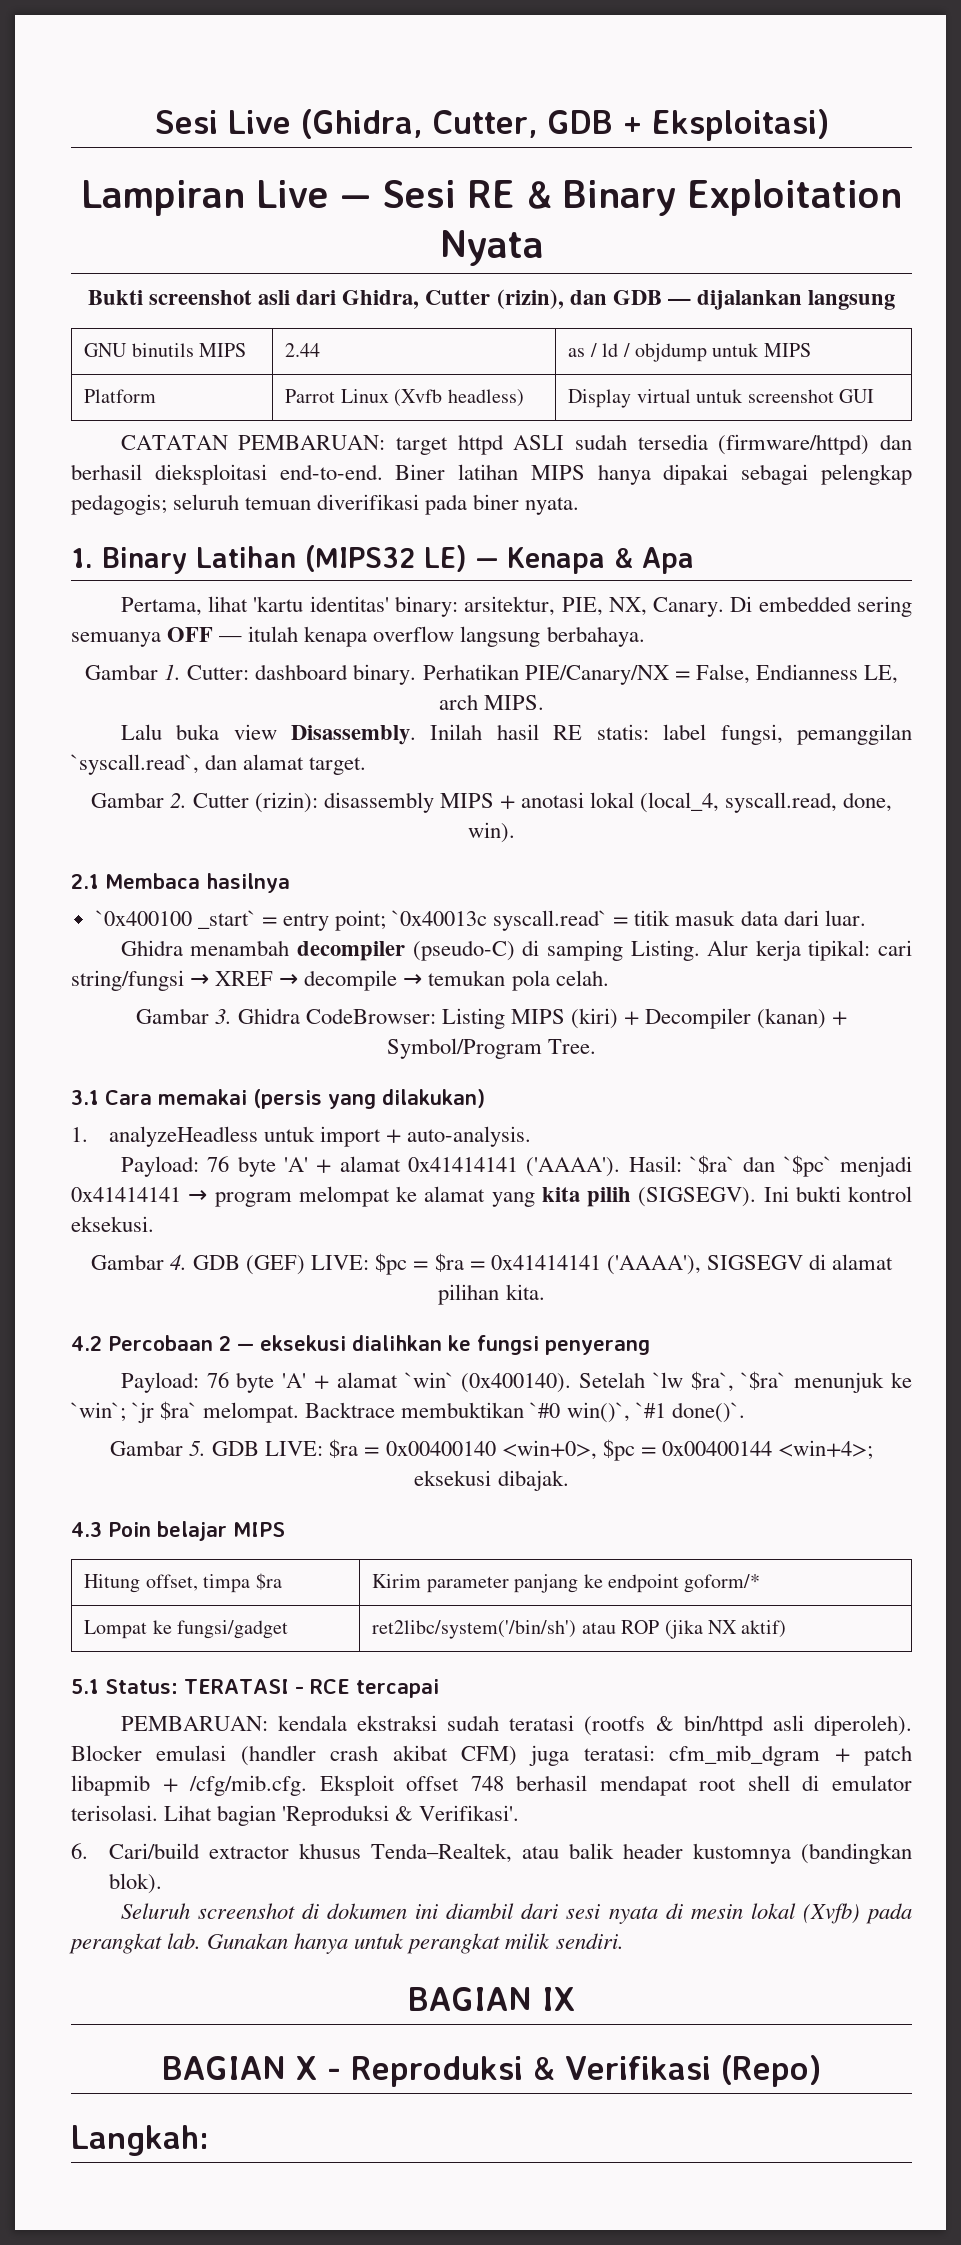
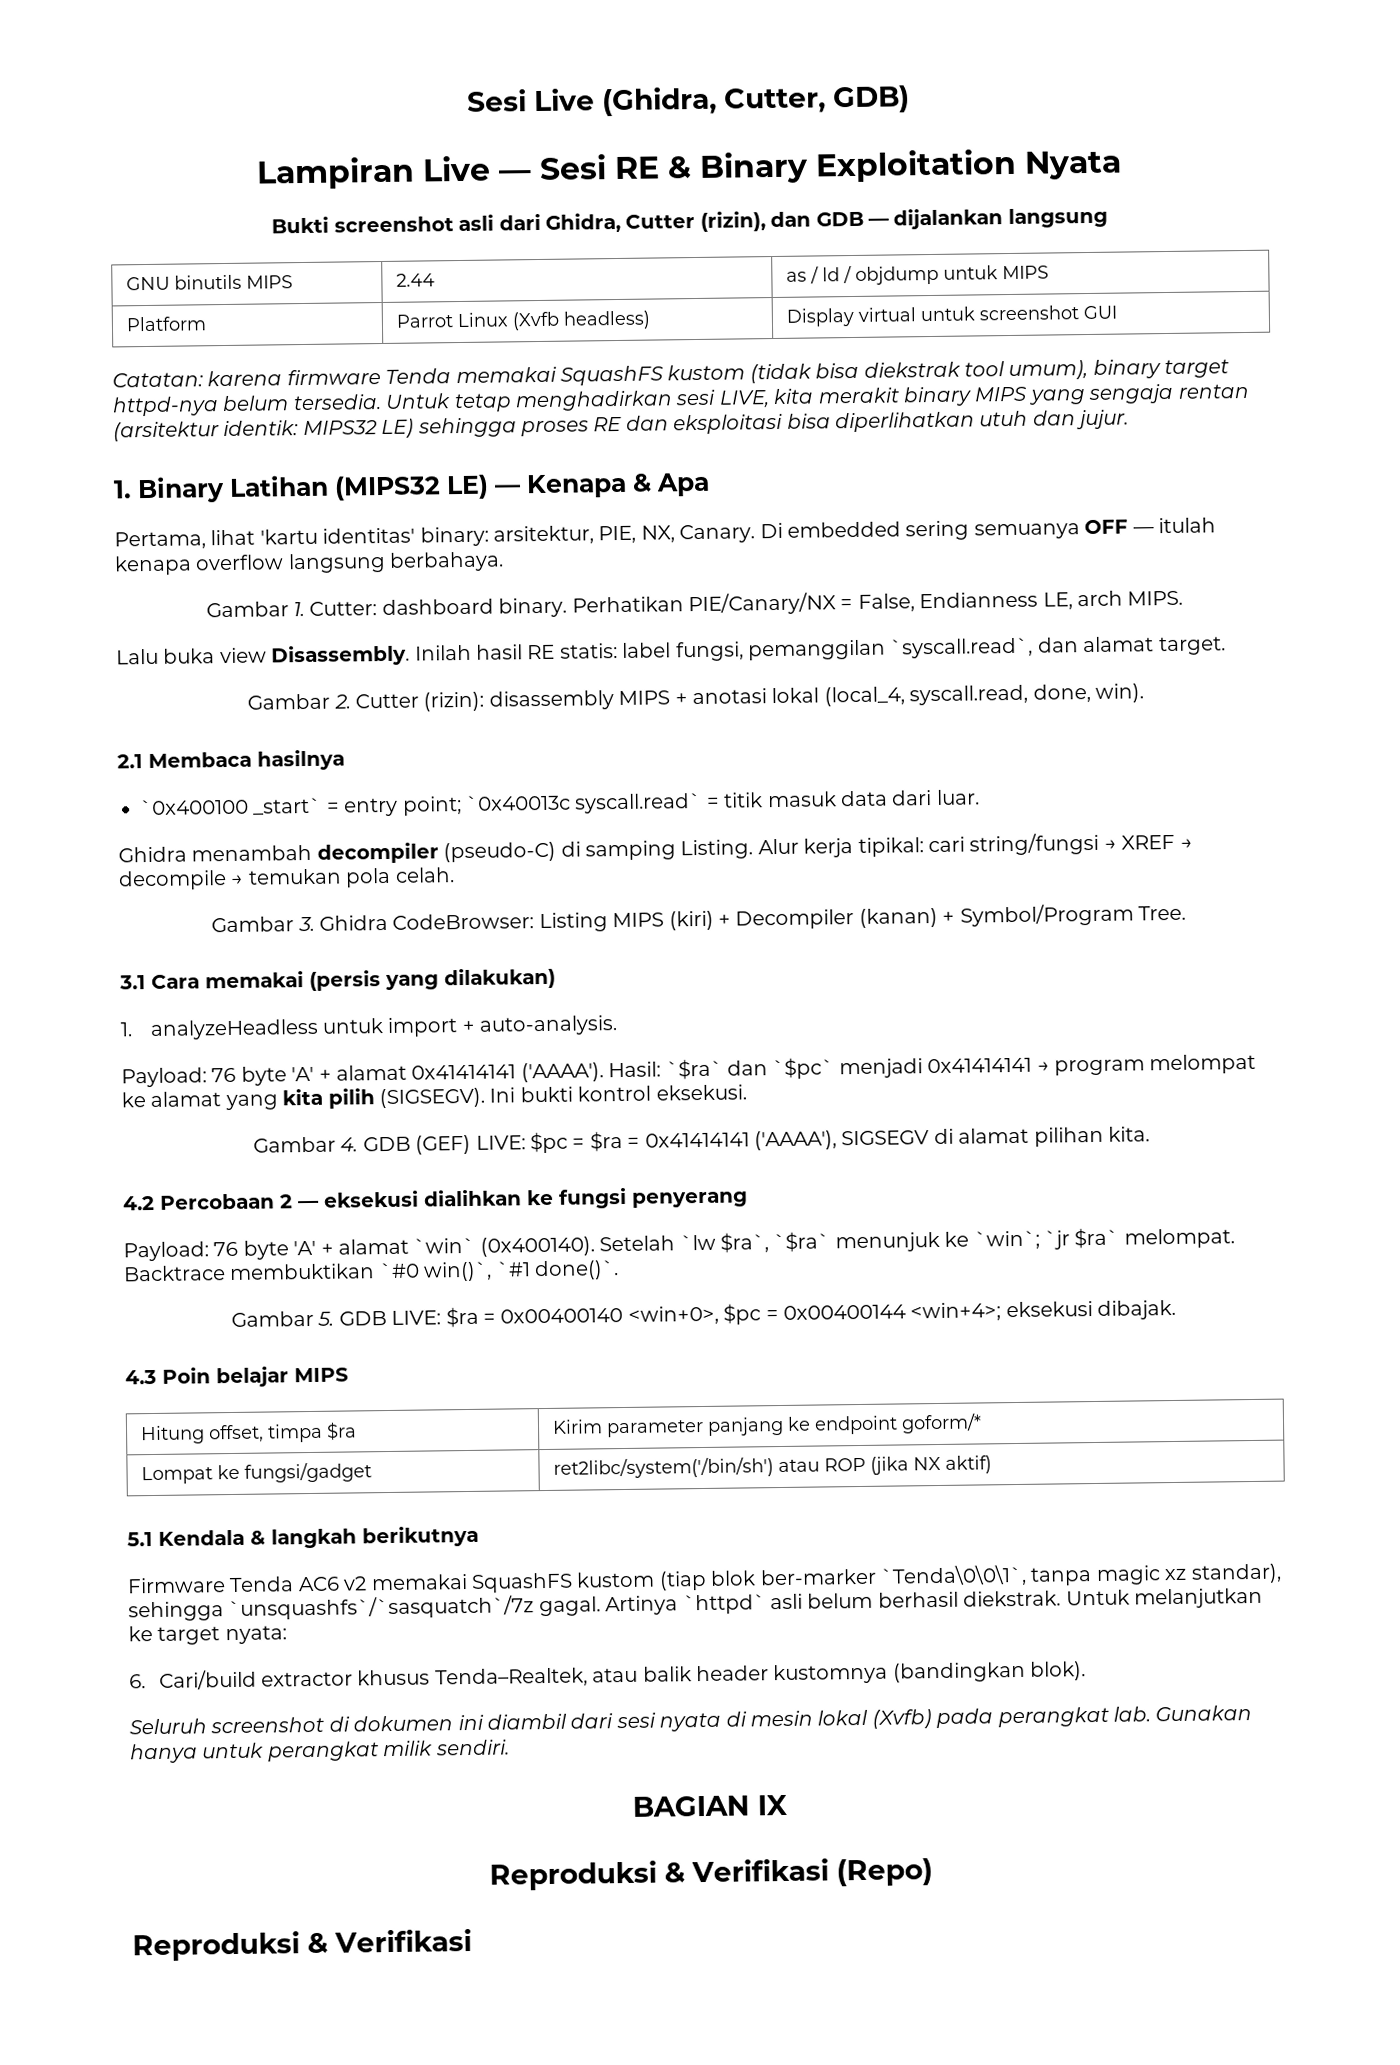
[546,109,829,141] GDB + Eksploitasi) -> [832,85,910,114] GDB)
[120,434,912,455] [71,464,913,485] [71,494,580,515] CATATAN PEMBARUAN: target httpd ASLI sudah tersedia (firmware/httpd) dan berhasil dieksploitasi end-to-end. Biner latihan MIPS hanya dipakai sebagai pelengkap pedagogis; seluruh temuan diverifikasi pada biner nyata. -> [112,359,1230,388] [112,383,1249,417] [113,409,1130,442] Catatan: karena firmware Tenda memakai SquashFS kustom (tidak bisa diekstrak tool umum), binary target httpd-nya belum tersedia. Untuk tetap menghadirkan sesi LIVE, kita merakit binary MIPS yang sengaja rentan (arsitektur identik: MIPS32 LE) sehingga proses RE dan eksploitasi bisa diperlihatkan utuh dan jujur.
[105,1679,439,1698] [120,1715,912,1736] [71,1745,912,1766] [71,1775,912,1796] [71,1805,520,1826] Status: TERATASI - RCE tercapai // PEMBARUAN: kendala ekstraksi sudah teratasi (rootfs & bin/httpd asli diperoleh). Blocker emulasi (handler crash akibat CFM) juga teratasi: cfm_mib_dgram + patch libapmib + /cfg/mib.cfg. Eksploit offset 748 berhasil mendapat root shell di emulator terisolasi. Lihat bagian 'Reproduksi & Verifikasi'. -> [158,1525,479,1549] [127,1563,1282,1594] [128,1587,1263,1622] [128,1625,287,1645] Kendala & langkah berikutnya // Firmware Tenda AC6 v2 memakai SquashFS kustom (tiap blok ber-marker `Tenda\0\0\1`, tanpa magic xz standar), sehingga `unsquashfs`/`sasquatch`/7z gagal. Artinya `httpd` asli belum berhasil diekstrak. Untuk melanjutkan ke target nyata:
[162,2056,342,2080] BAGIAN X - -> (787, 1805) none
[71,2125,209,2156] Langkah: -> [132,1928,472,1962] Reproduksi & Verifikasi

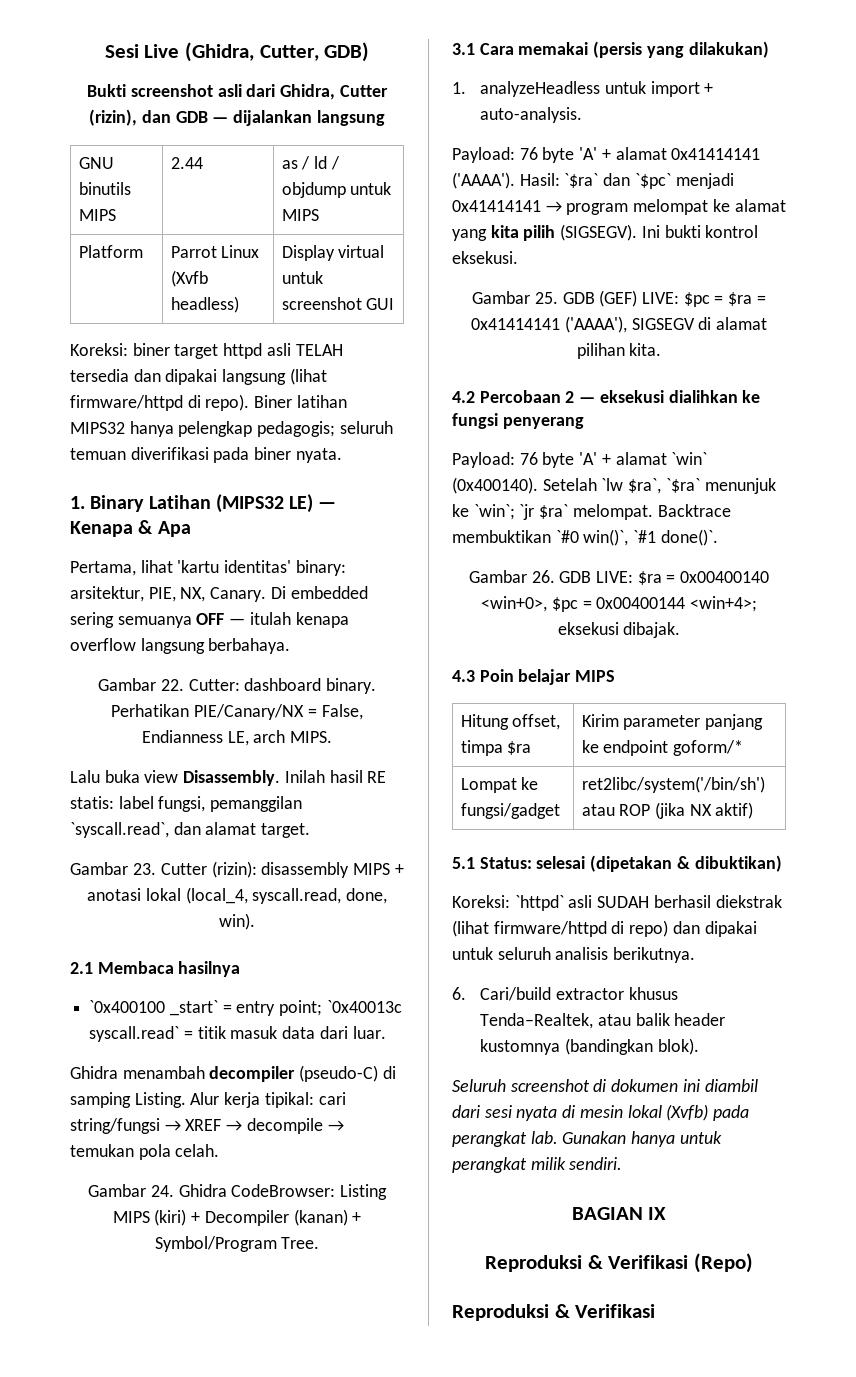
[256,148,1122,190] // Lampiran Live — Sesi RE & Binary Exploitation Nyata -> (370, 52) none
[112,359,1230,388] [112,383,1249,417] [113,409,1130,442] Catatan: karena firmware Tenda memakai SquashFS kustom (tidak bisa diekstrak tool umum), binary target httpd-nya belum tersedia. Untuk tetap menghadirkan sesi LIVE, kita merakit binary MIPS yang sengaja rentan (arsitektur identik: MIPS32 LE) sehingga proses RE dan eksploitasi bisa diperlihatkan utuh dan jujur. -> [70,343,343,359] [70,368,327,385] [70,394,347,411] [70,421,393,437] [70,447,342,463] Koreksi: biner target httpd asli TELAH tersedia dan dipakai langsung (lihat firmware/httpd di repo). Biner latihan MIPS32 hanya pelengkap pedagogis; seluruh temuan diverifikasi pada biner nyata.
[293,602,305,617] 1. -> [160,679,184,691] 22.
[333,694,351,709] 2. -> [133,863,157,875] 23.
[297,916,315,932] 3. -> [150,1185,174,1197] 24.
[340,1137,359,1152] 4. -> [534,292,558,304] 25.
[317,1311,335,1326] 5. -> [531,570,555,583] 26.
[158,1525,479,1549] [127,1563,1282,1594] [128,1587,1263,1622] [128,1625,287,1645] Kendala & langkah berikutnya // Firmware Tenda AC6 v2 memakai SquashFS kustom (tiap blok ber-marker `Tenda\0\0\1`, tanpa magic xz standar), sehingga `unsquashfs`/`sasquatch`/7z gagal. Artinya `httpd` asli belum berhasil diekstrak. Untuk melanjutkan ke target nyata: -> [479,855,782,872] [452,895,782,911] [452,920,757,937] [452,947,696,963] Status: selesai (dipetakan & dibuktikan) // Koreksi: `httpd` asli SUDAH berhasil diekstrak (lihat firmware/httpd di repo) dan dipakai untuk seluruh analisis berikutnya.

